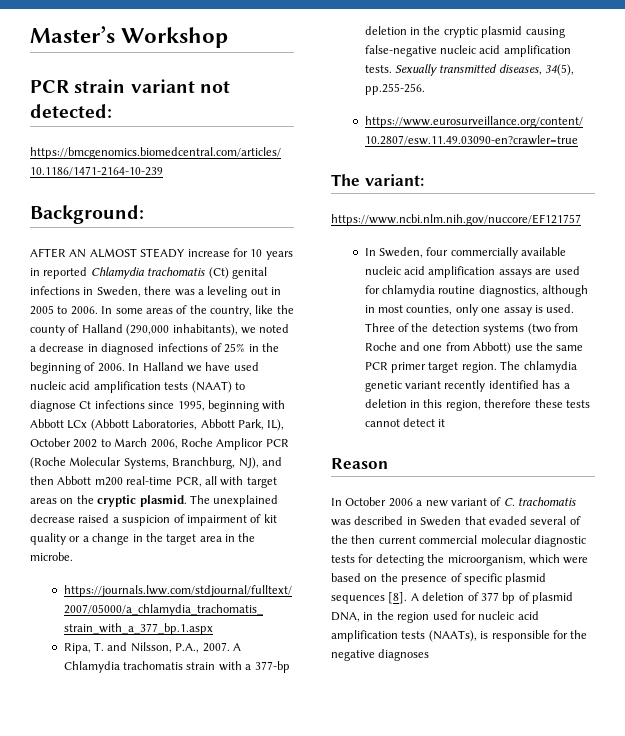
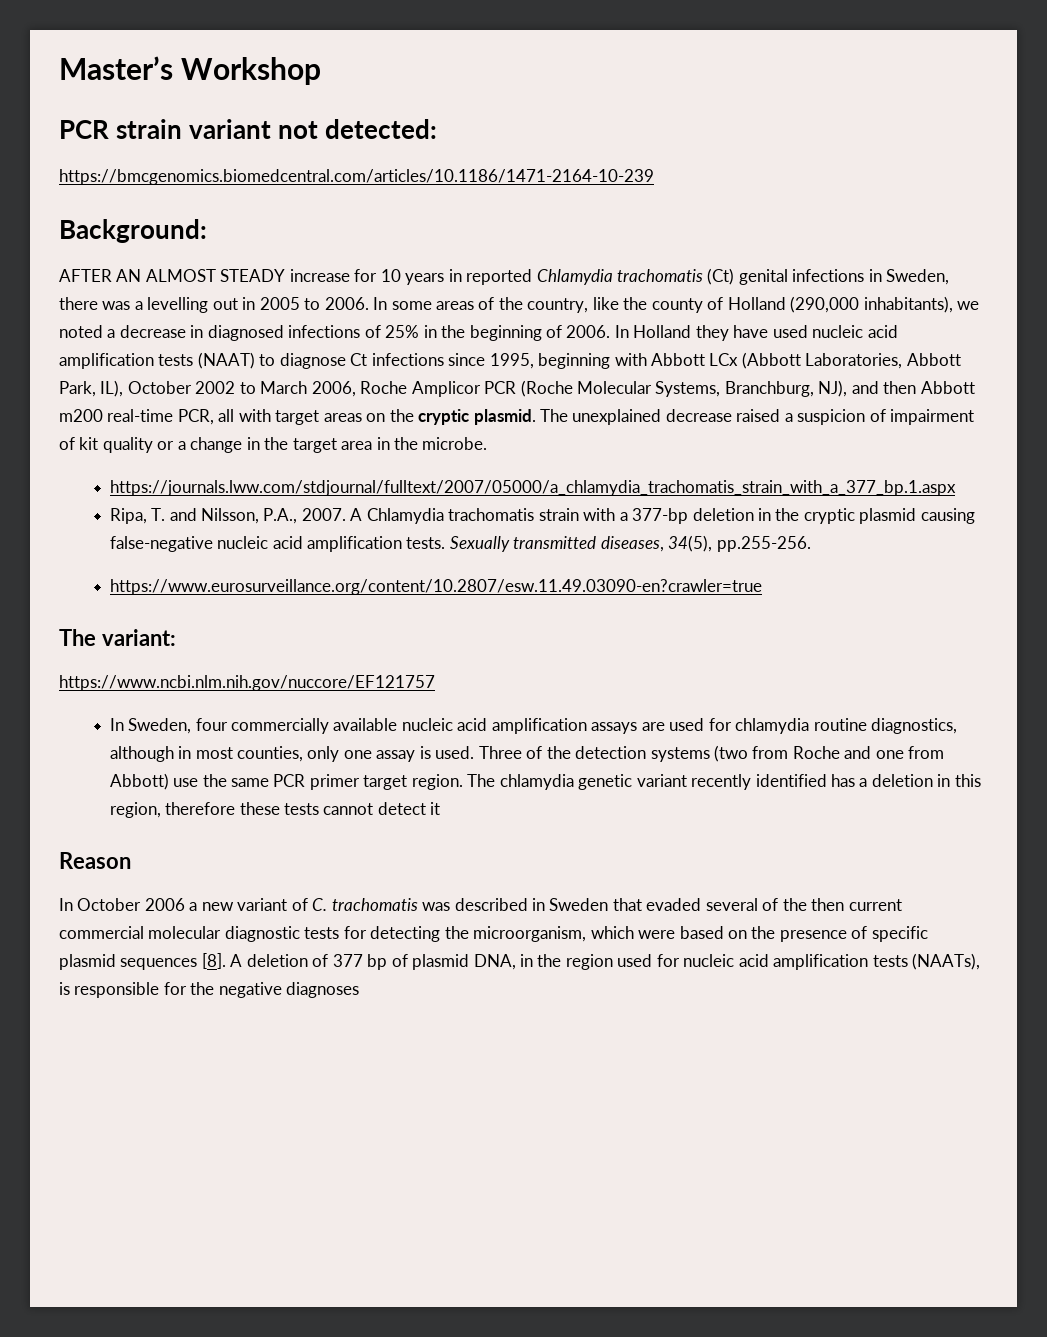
[207,286,248,298] leveling -> [147,297,209,313] levelling
[81,324,123,333] Halland -> [727,297,786,310] Holland
[142,362,202,372] Halland we -> [633,325,729,341] Holland they

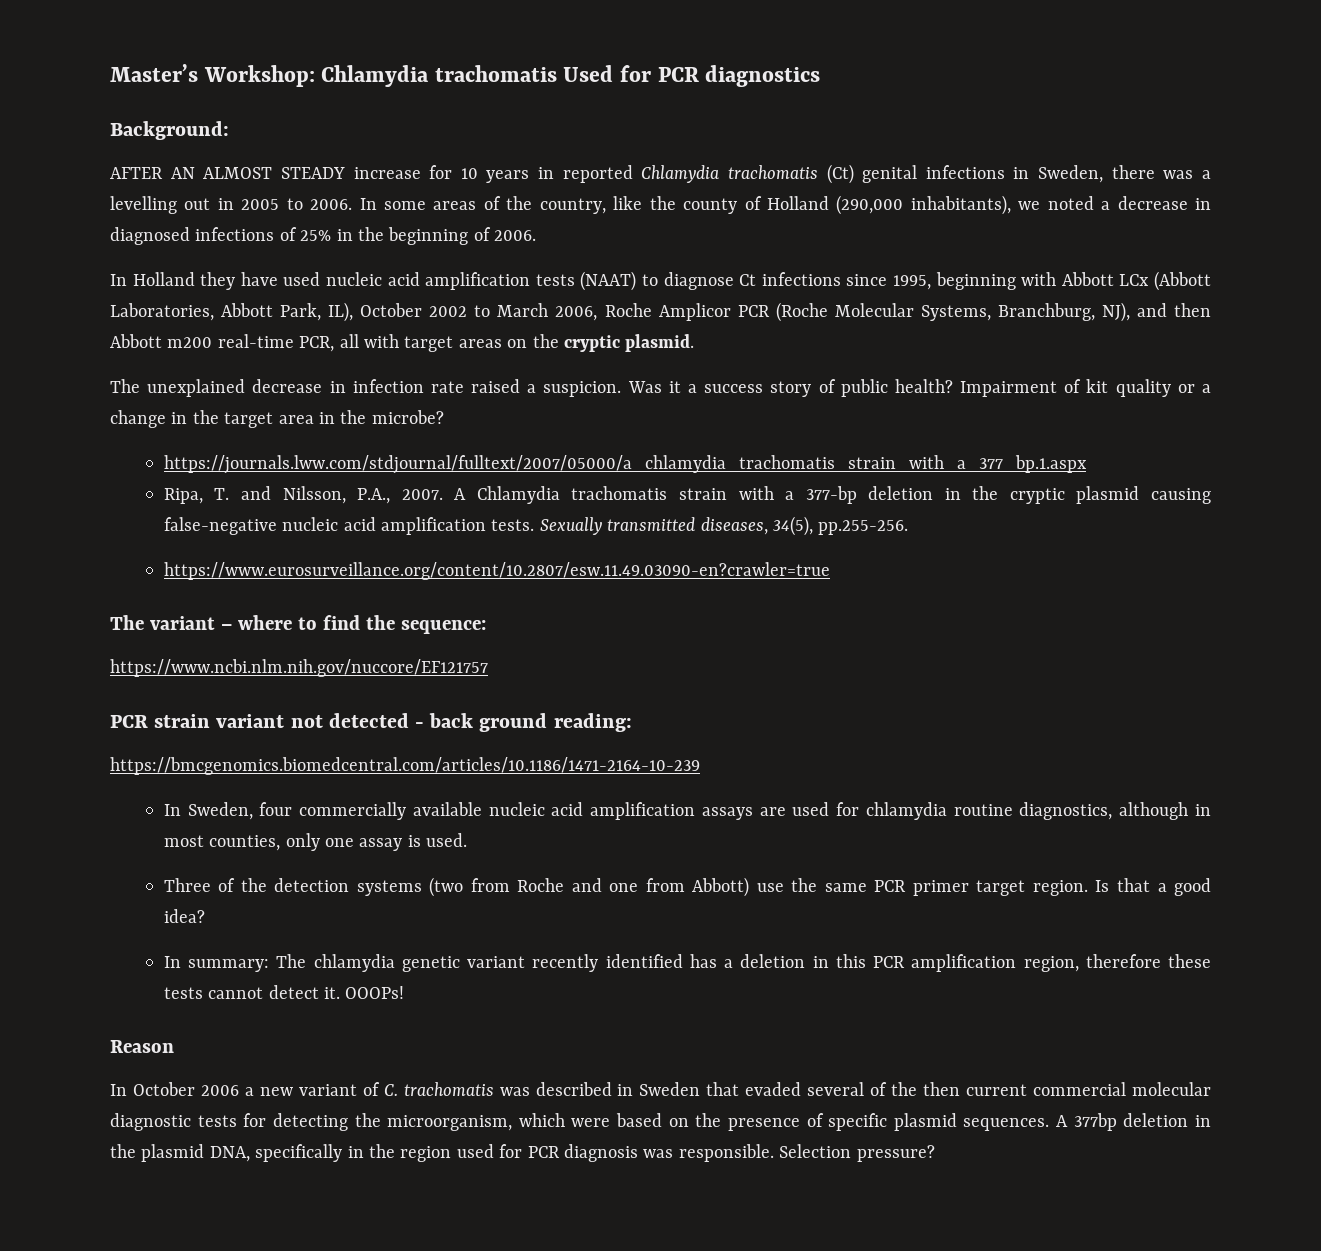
[181,57,322,85] [59,119,438,139] [59,169,654,185] Workshop // PCR strain variant not detected: // https://bmcgenomics.biomedcentral.com/articles/10.1186/1471-2164-10-239 -> [203,65,821,87] Workshop: Chlamydia trachomatis Used for PCR diagnostics
(611, 331) none -> (537, 235) //
(536, 417) none -> (695, 343) //
[736,409,975,425] raised a suspicion of impairment -> [329,379,1058,397] in infection rate raised a suspicion. Was it a success story of public health? Impairment
[422,437,488,450] microbe. -> [371,410,444,424] microbe?
[101,629,176,646] [59,675,435,691] variant: // https://www.ncbi.nlm.nih.gov/nuccore/EF121757 -> [149,615,486,634] [110,659,488,677] [110,713,632,732] [110,757,700,775] variant – where to find the sequence: // https://www.ncbi.nlm.nih.gov/nuccore/EF121757 // PCR strain variant not detected - back ground reading: // https://bmcgenomics.biomedcentral.com/articles/10.1186/1471-2164-10-239
(475, 752) none -> (468, 840) //
(463, 782) none -> [1095,878,1212,896] [163,909,205,923] [163,956,270,972] Is that a good idea? // In summary:
(981, 780) none -> [873,954,1017,972] PCR amplification
[430,802,441,815] it -> [324,986,405,999] it. OOOPs!
[120,953,408,970] sequences [8]. A deletion of 377 bp of -> [963,1113,1212,1131] [110,1144,136,1158] sequences. A 377bp deletion in the
(516, 962) none -> [255,1144,343,1162] specifically
[683,953,981,970] [59,982,360,998] nucleic acid amplification tests (NAATs), is responsible for the negative diagnoses -> [527,1144,935,1162] PCR diagnosis was responsible. Selection pressure?

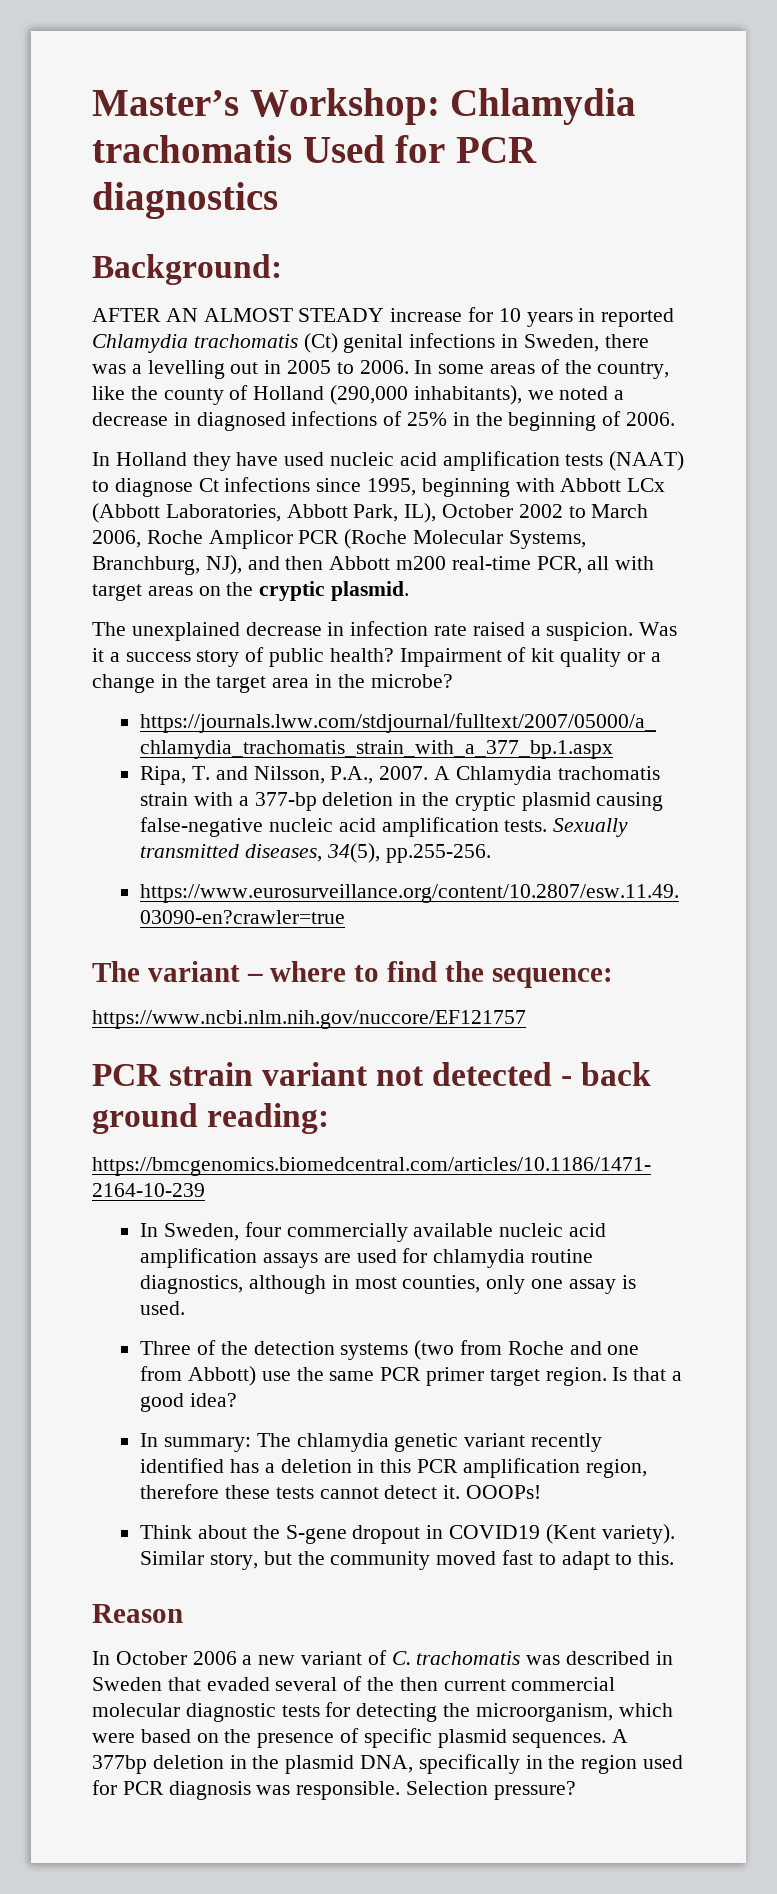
(405, 992) none -> [140,1524,675,1544] [140,1550,675,1570] // Think about the S-gene dropout in COVID19 (Kent variety). Similar story, but the community moved fast to adapt to this.

